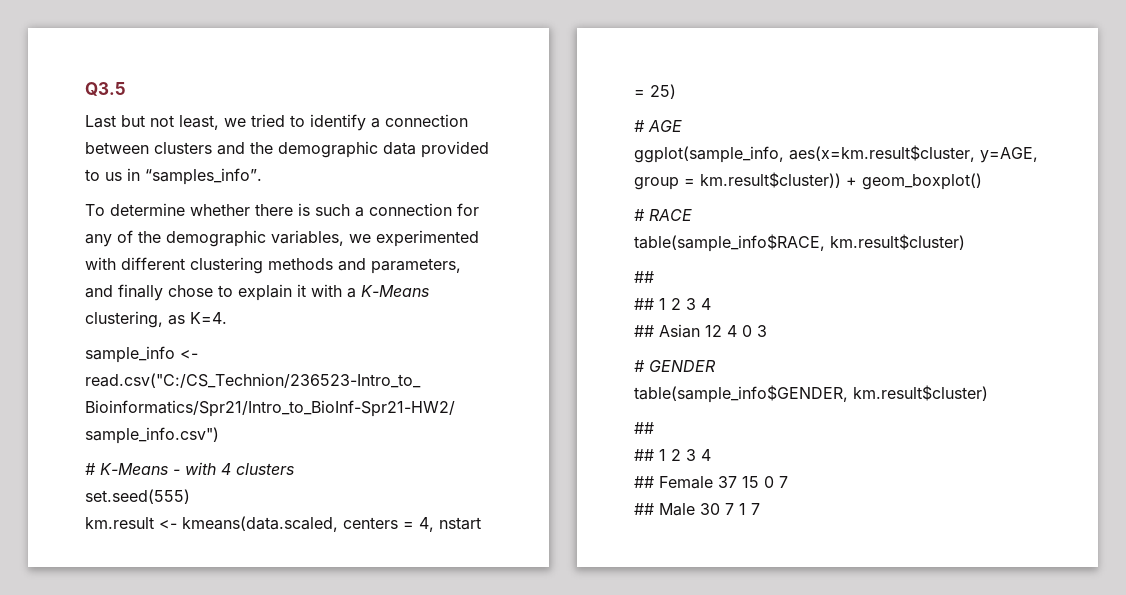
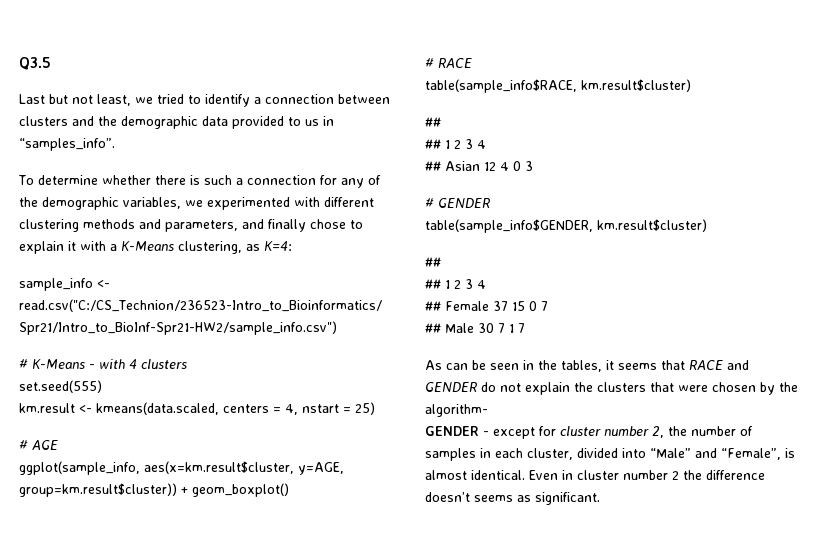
[190,312,227,324] K=4. -> [264,241,292,251] K=4:
[634,172,841,190] group = km.result$cluster)) -> [19,483,177,497] group=km.result$cluster))
(760, 509) none -> [425,360,749,372] [425,382,798,395] [425,404,488,417] [425,426,753,439] [425,448,795,461] [425,470,765,480] [425,492,600,505] // As can be seen in the tables, it seems that RACE and GENDER do not explain the clusters that were chosen by the algorithm- // GENDER - except for cluster number 2, the number of samples in each cluster, divided into “Male” and “Female”, is almost identical. Even in cluster number 2 the difference doesn’t seems as significant.

